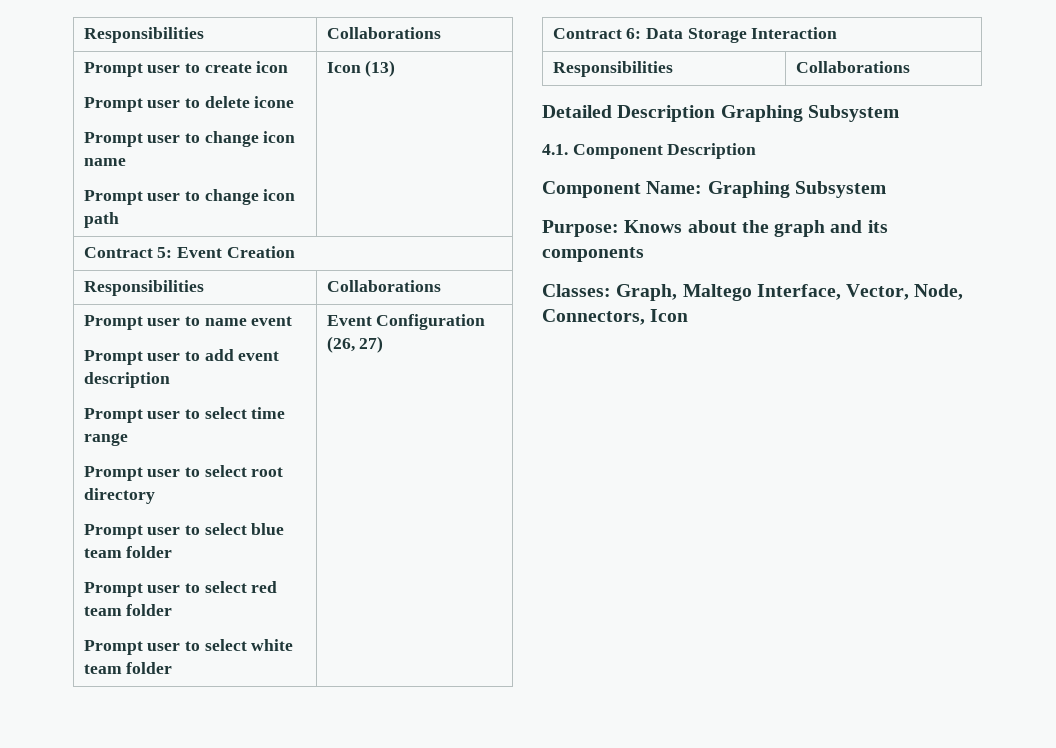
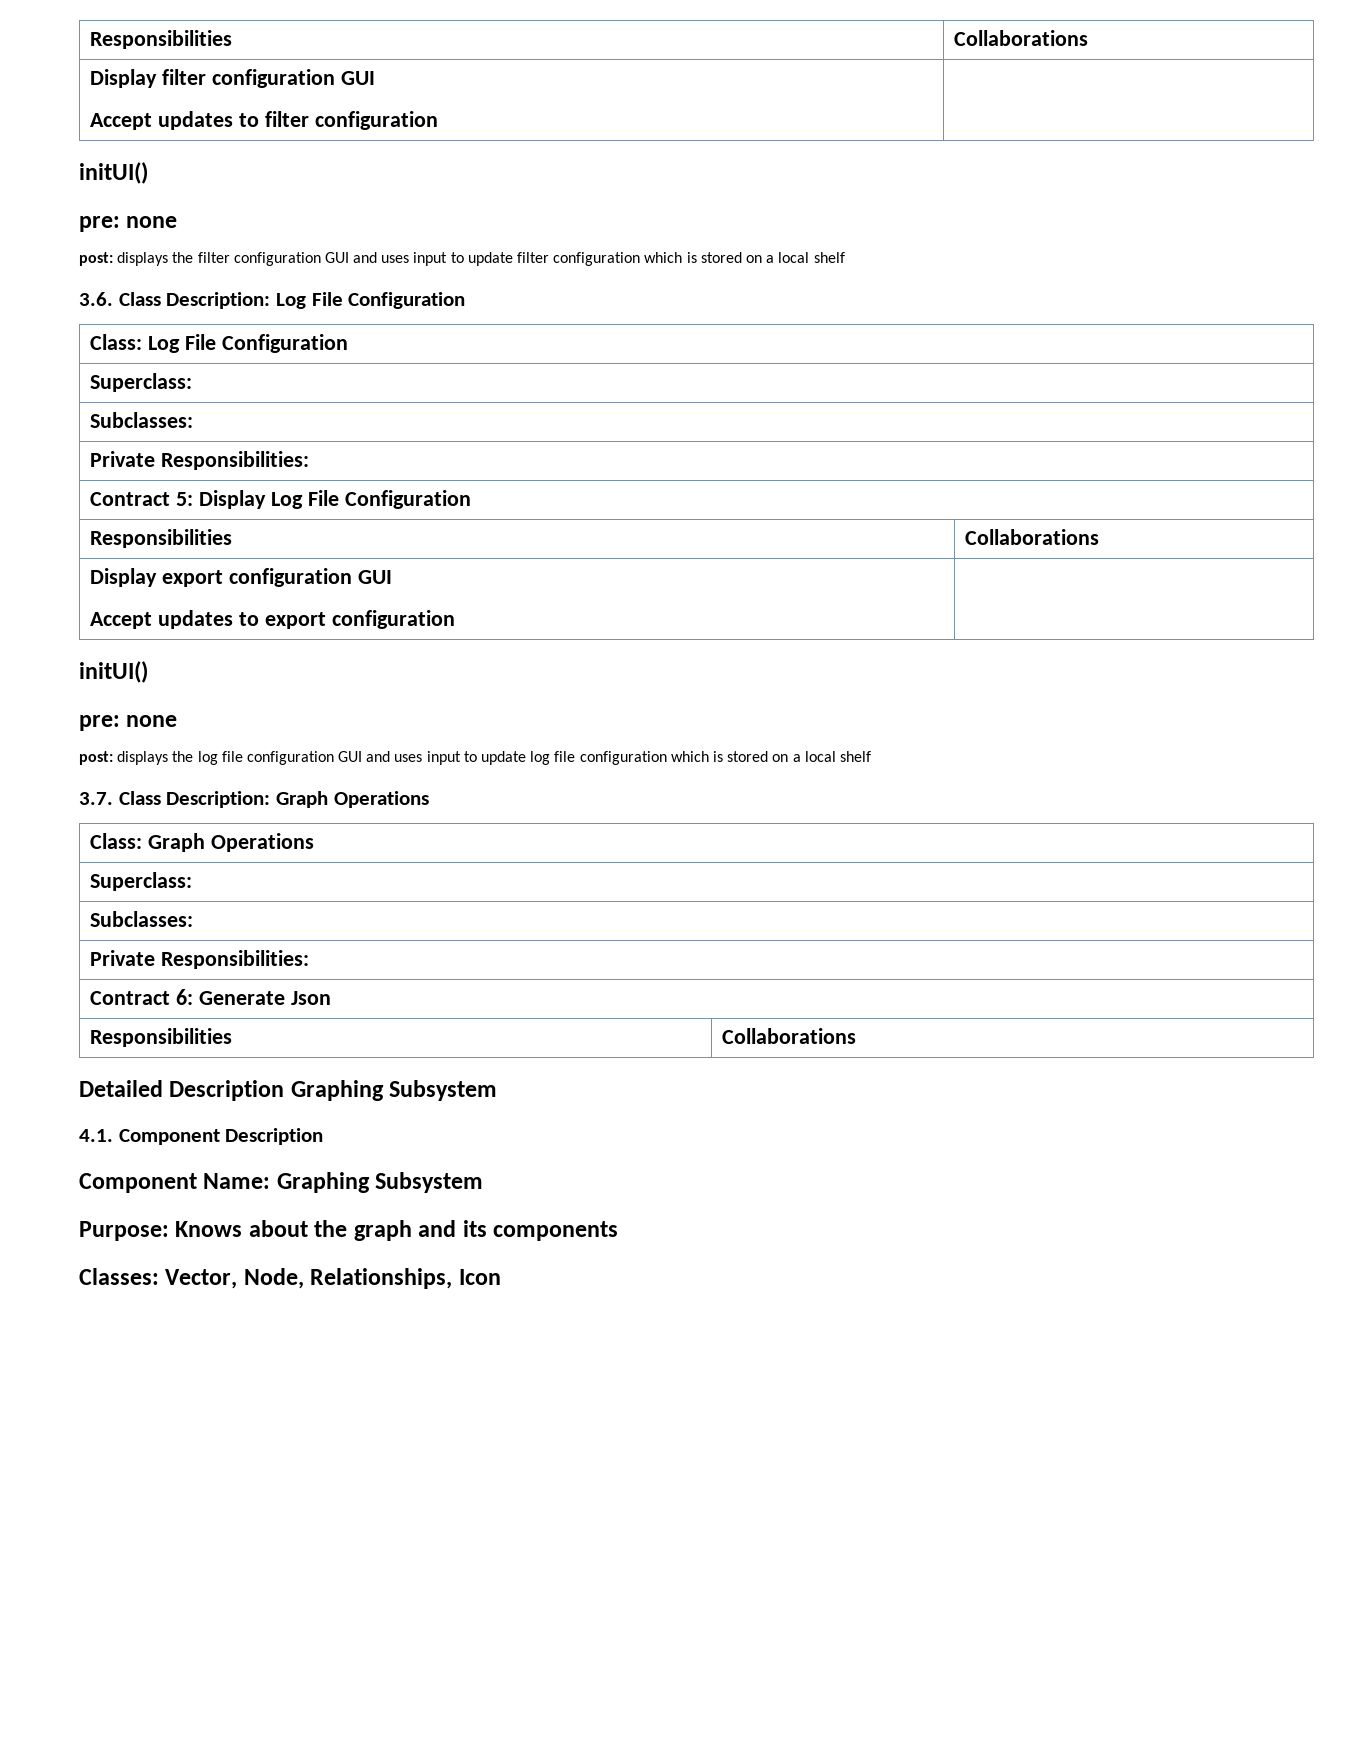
[83,27,204,43] [326,27,441,39] [83,61,289,77] [83,96,295,112] [83,131,296,147] [83,158,126,166] [83,189,296,205] [83,212,119,228] [326,60,396,77] [83,246,295,258] [83,280,204,296] [326,280,441,292] [83,315,293,330] [83,349,280,365] [83,372,170,388] [83,407,286,423] [83,433,128,446] [83,465,284,481] [83,488,155,504] [83,523,285,539] [83,546,173,558] [83,581,278,597] [83,604,173,616] [83,639,294,655] [83,662,173,674] [326,314,486,330] [326,336,384,353] Responsibilities | Collaborations // Prompt user to create icon // Prompt user to delete icone // Prompt user to change icon name // Prompt user to change icon path | Icon (13) // Contract 5: Event Creation // Responsibilities | Collaborations // Prompt user to name event // Prompt user to add event description // Prompt user to select time range // Prompt user to select root directory // Prompt user to select blue team folder // Prompt user to select red team folder // Prompt user to select white team folder | Event Configuration (26, 27) -> [89,30,232,49] [953,30,1088,46] [89,69,375,88] [89,111,438,130] [79,162,148,184] [79,216,178,232] [79,252,845,266] [79,292,466,309] [89,334,348,353] [89,373,192,392] [89,412,193,428] [89,451,309,470] [89,490,471,509] [89,529,232,548] [964,529,1099,545] [89,568,392,587] [89,610,455,629] [79,661,148,683] [79,715,178,731] [79,751,871,765] [79,791,429,808] [89,833,314,852] [89,872,192,891] [89,911,193,927] [89,950,309,969] Responsibilities | Collaborations // Display filter configuration GUI // Accept updates to filter configuration | // initUI() // pre: none // post: displays the filter configuration GUI and uses input to update filter configuration which is stored on a local shelf // 3.6. Class Description: Log File Configuration // Class: Log File Configuration // Superclass: // Subclasses: // Private Responsibilities: // Contract 5: Display Log File Configuration // Responsibilities | Collaborations // Display export configuration GUI // Accept updates to export configuration | // initUI() // pre: none // post: displays the log file configuration GUI and uses input to update log file configuration which is stored on a local shelf // 3.7. Class Description: Graph Operations // Class: Graph Operations // Superclass: // Subclasses: // Private Responsibilities:
[646,27,838,43] Data Storage Interaction -> [198,991,331,1005] Generate Json
[616,284,841,301] Graph, Maltego Interface, -> (159, 1276) none
[542,309,645,325] Connectors, -> [310,1268,453,1289] Relationships,

